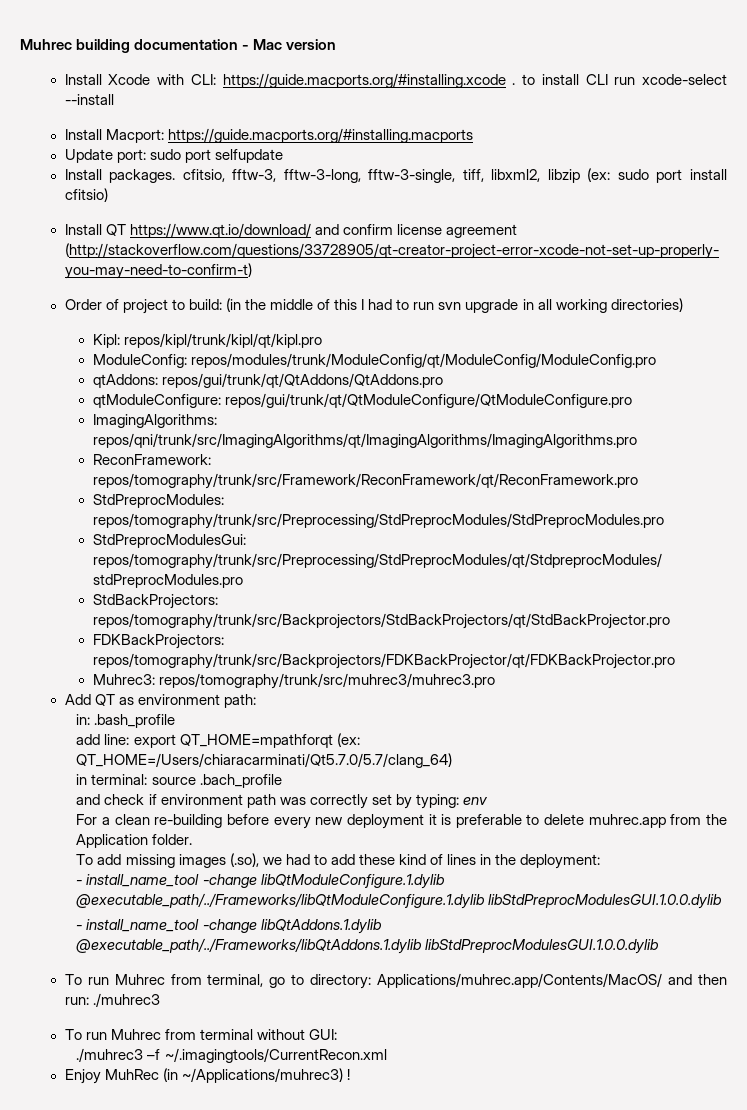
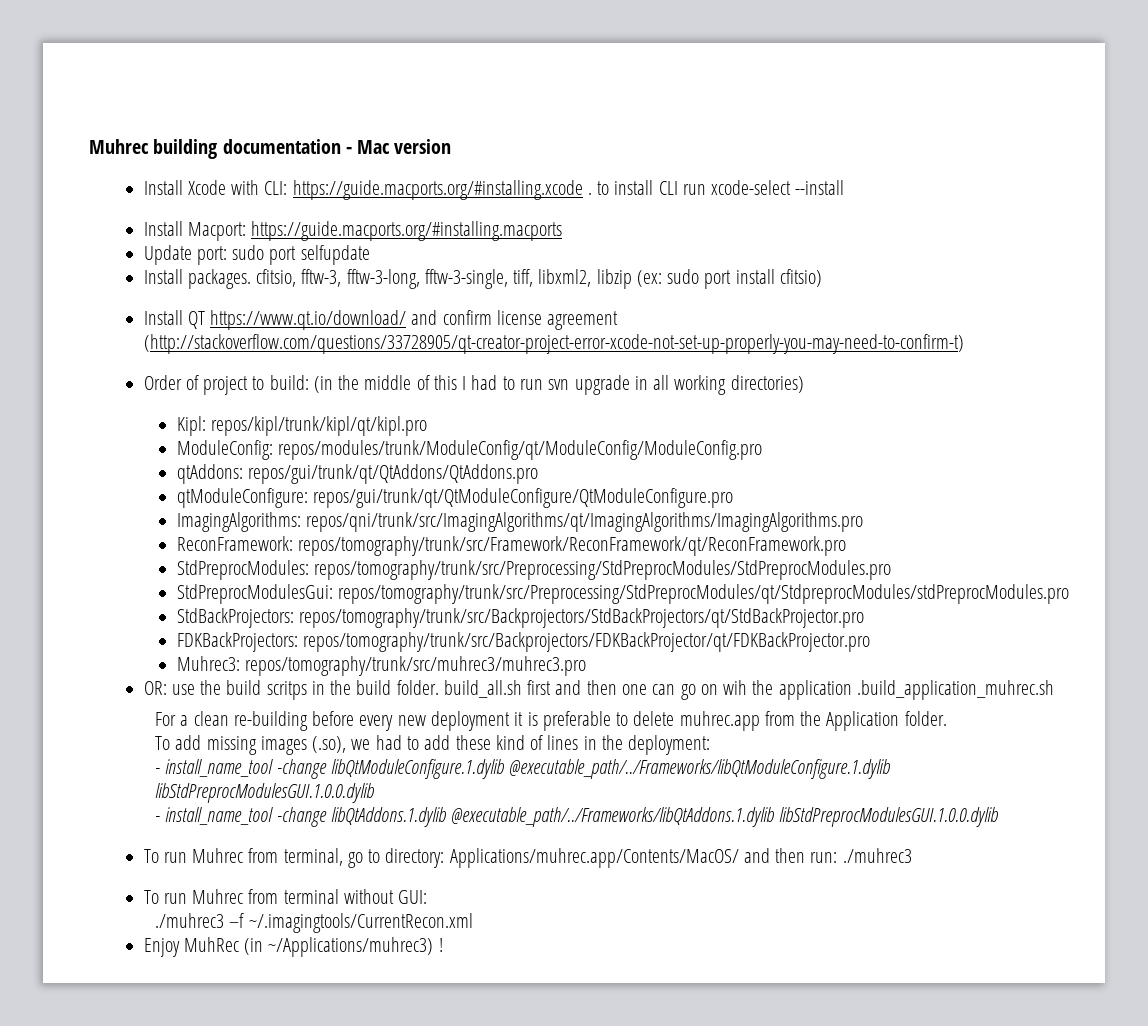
[64,694,256,708] [76,714,176,728] [76,733,360,748] [76,753,453,768] [76,774,282,788] [76,794,488,809] Add QT as environment path: // in: .bash_profile // add line: export QT_HOME=mpathforqt (ex: QT_HOME=/Users/chiaracarminati/Qt5.7.0/5.7/clang_64) // in terminal: source .bach_profile // and check if environment path was correctly set by typing: env -> [143,680,1054,700] OR: use the build scritps in the build folder. build_all.sh first and then one can go on wih the application .build_application_muhrec.sh

